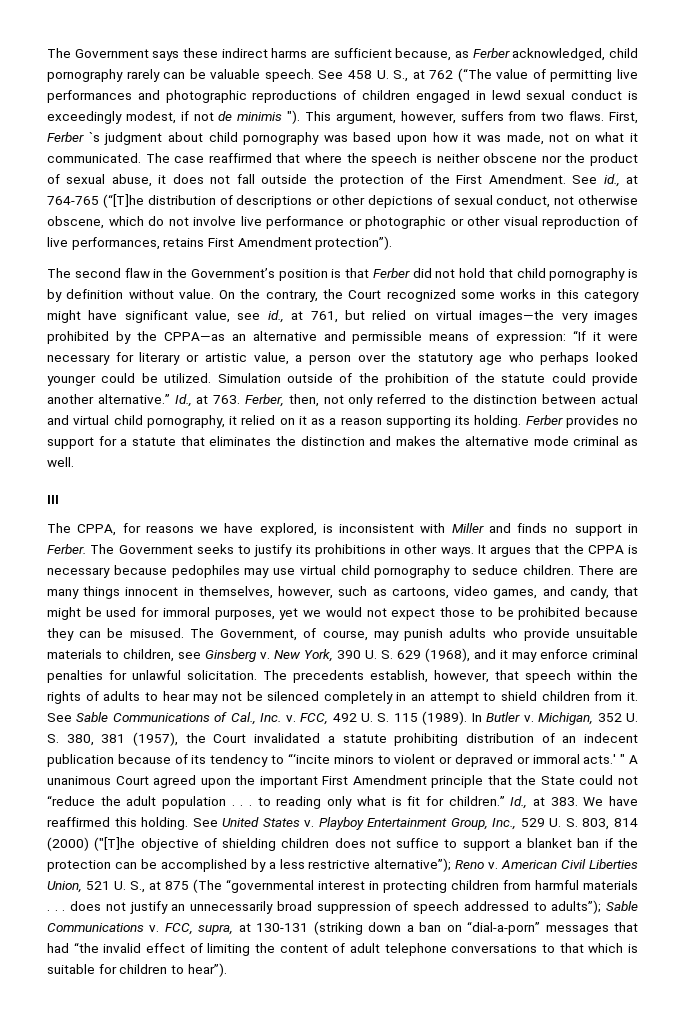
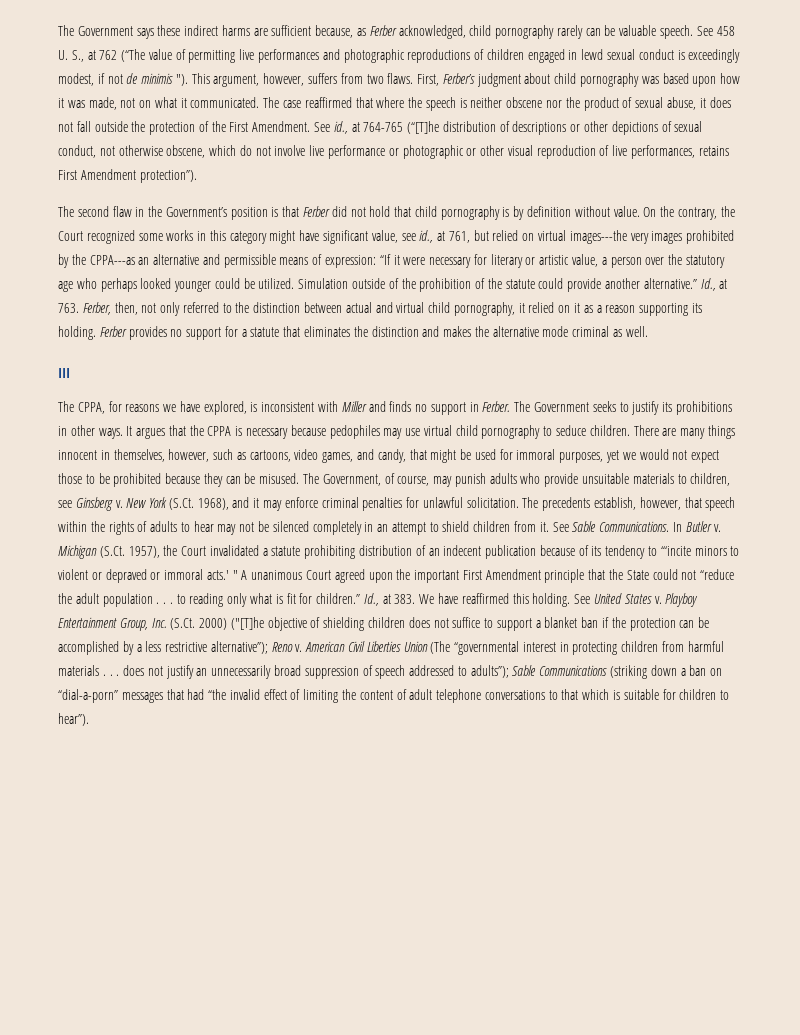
[47,132,100,142] Ferber `s -> [442,73,475,84] Ferber’s
[479,310,555,323] images—the -> [569,230,627,244] images---the
[163,332,225,341] CPPA—as -> [89,255,135,265] CPPA---as
[304,648,470,662] York, 390 U. S. 629 (1968), -> [149,497,229,510] York (S.Ct. 1968),
[112,711,639,725] [47,732,179,746] Communications of Cal., Inc. v. FCC, 492 U. S. 115 (1989). In Butler v. Michigan, 352 U. S. 380, 381 (1957), -> [599,521,721,532] [58,545,160,559] Communications. In Butler v. Michigan (S.Ct. 1957),
[492,818,638,830] [47,837,89,851] Inc., 529 U. S. 803, 814 (2000) -> [151,618,228,630] Inc. (S.Ct. 2000)
[47,881,189,893] Union, 521 U. S., at 875 -> [403,641,428,652] Union
[149,923,309,935] v. FCC, supra, at 130-131 -> (608, 670) none

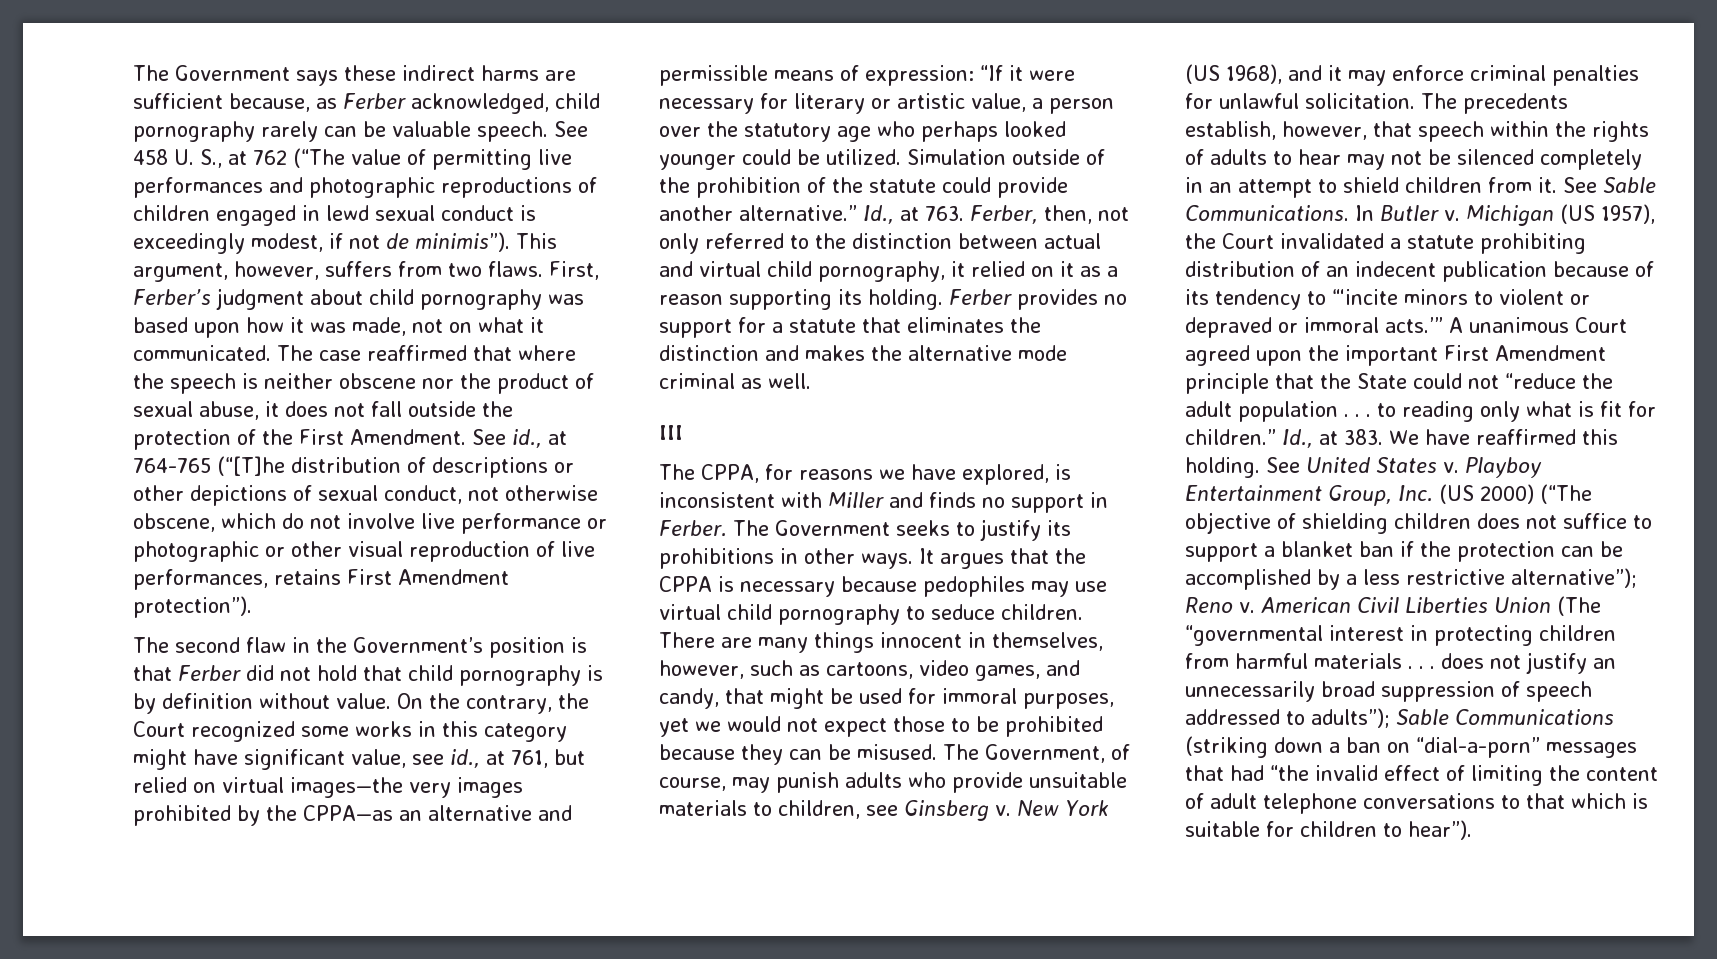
[141,73,188,86] minimis "). -> [415,232,510,252] minimis”).
[569,230,627,244] images---the -> [290,777,403,798] images—the
[89,255,135,265] CPPA---as -> [303,805,393,821] CPPA—as
[168,498,194,510] (S.Ct. -> [1185,64,1220,84] (US
[99,546,125,558] (S.Ct. -> [1559,204,1595,224] (US
[206,570,238,580] acts.' " -> [1385,317,1443,333] acts.’”
[170,617,264,630] (S.Ct. 2000) ("[T]he -> [1439,484,1592,504] (US 2000) (“The

